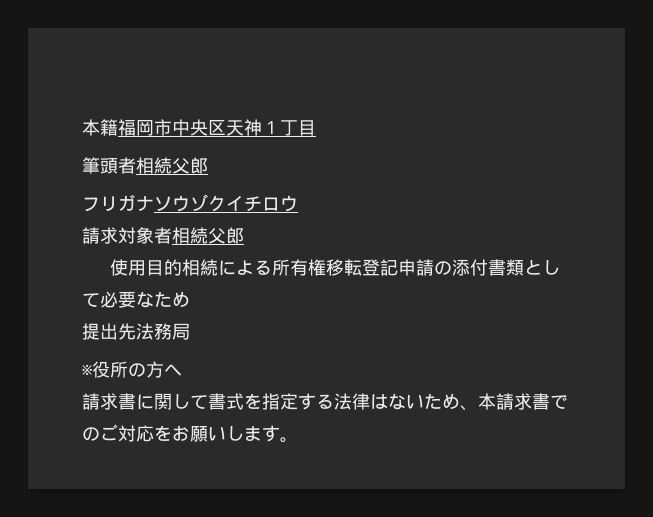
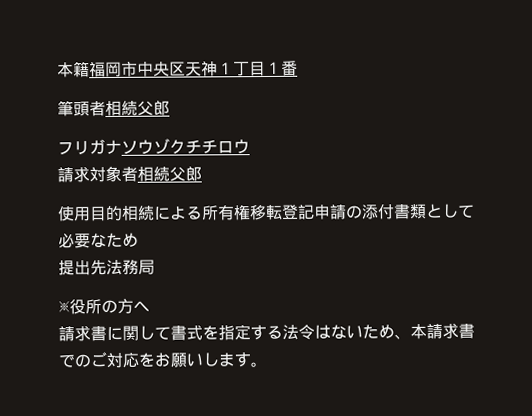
(316, 128) none -> [265,60,298,76] １番
[226,195,244,211] イ -> [185,139,202,154] チ
[352,393,370,410] 律 -> [298,324,315,340] 令

